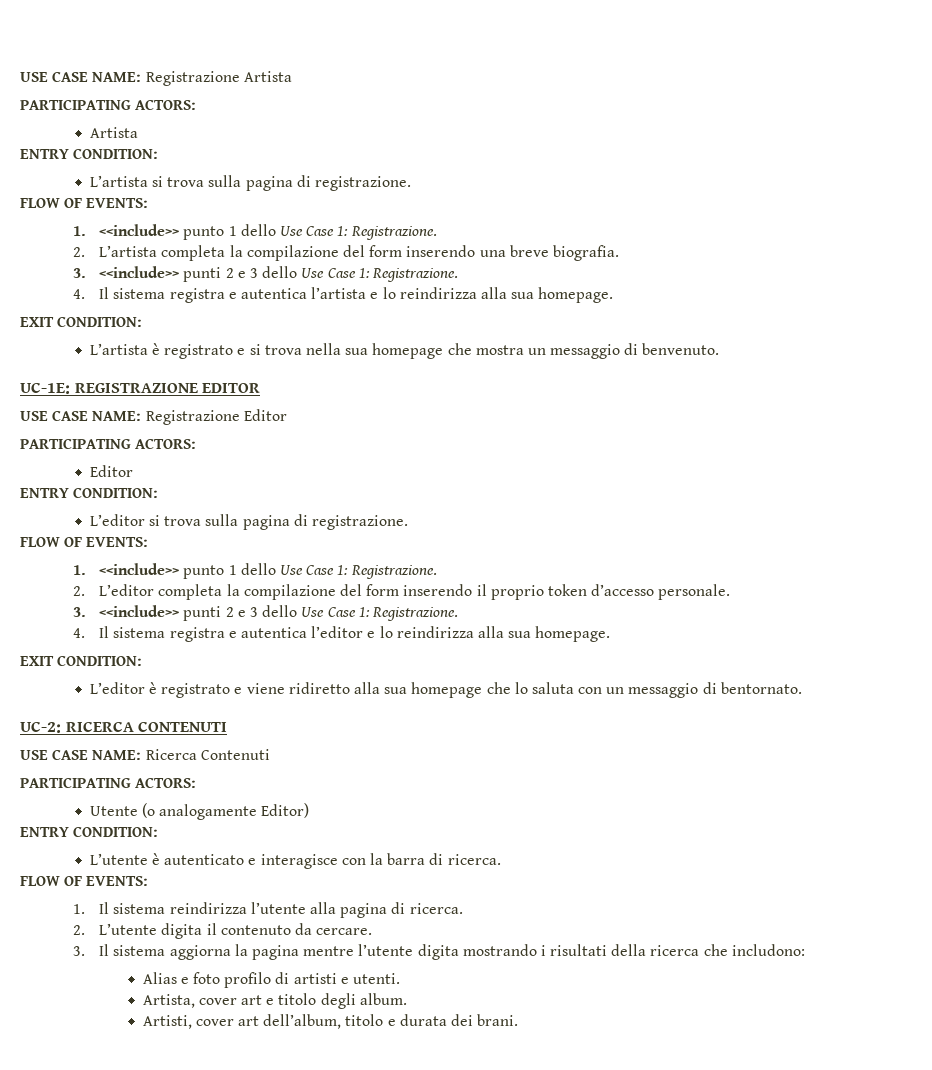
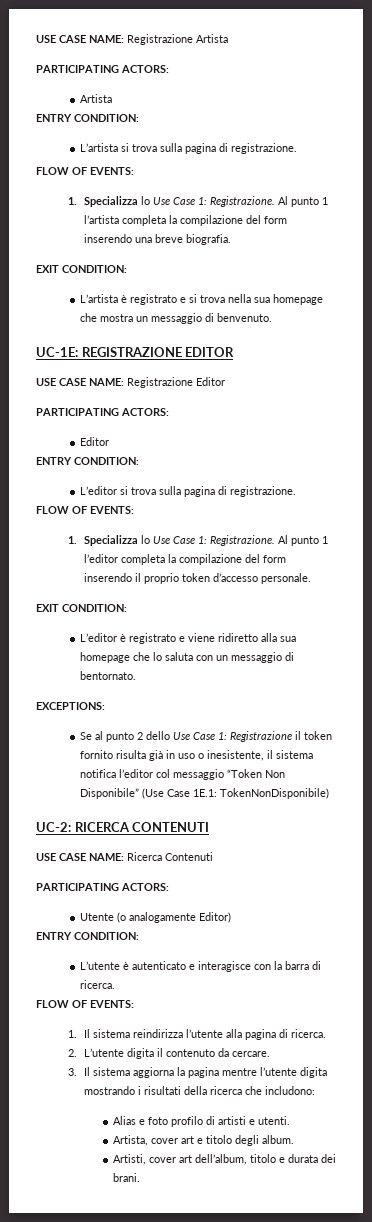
[99,224,437,240] [72,245,158,257] <<include>> punto 1 dello Use Case 1: Registrazione. // 2. L’artista -> [84,196,329,207] [84,215,120,224] Specializza lo Use Case 1: Registrazione. Al punto 1 l’artista
[72,266,458,282] [72,287,614,303] // 3. <<include>> punti 2 e 3 dello Use Case 1: Registrazione. // 4. Il sistema registra e autentica l’artista e lo reindirizza alla sua homepage. -> (232, 239) none
[99,563,437,579] [72,584,155,596] <<include>> punto 1 dello Use Case 1: Registrazione. // 2. L’editor -> [84,535,329,546] [84,554,119,563] Specializza lo Use Case 1: Registrazione. Al punto 1 l’editor
[72,605,458,621] [72,626,611,642] // 3. <<include>> punti 2 e 3 dello Use Case 1: Registrazione. // 4. Il sistema registra e autentica l’editor e lo reindirizza alla sua homepage. -> (312, 578) none
(802, 688) none -> [36,702,105,710] [80,731,333,742] [80,750,314,761] [80,769,286,780] [80,788,330,799] // EXCEPTIONS: // Se al punto 2 dello Use Case 1: Registrazione il token fornito risulta già in uso o inesistente, il sistema notifica l’editor col messaggio “Token Non Disponibile” (Use Case 1E.1: TokenNonDisponibile)

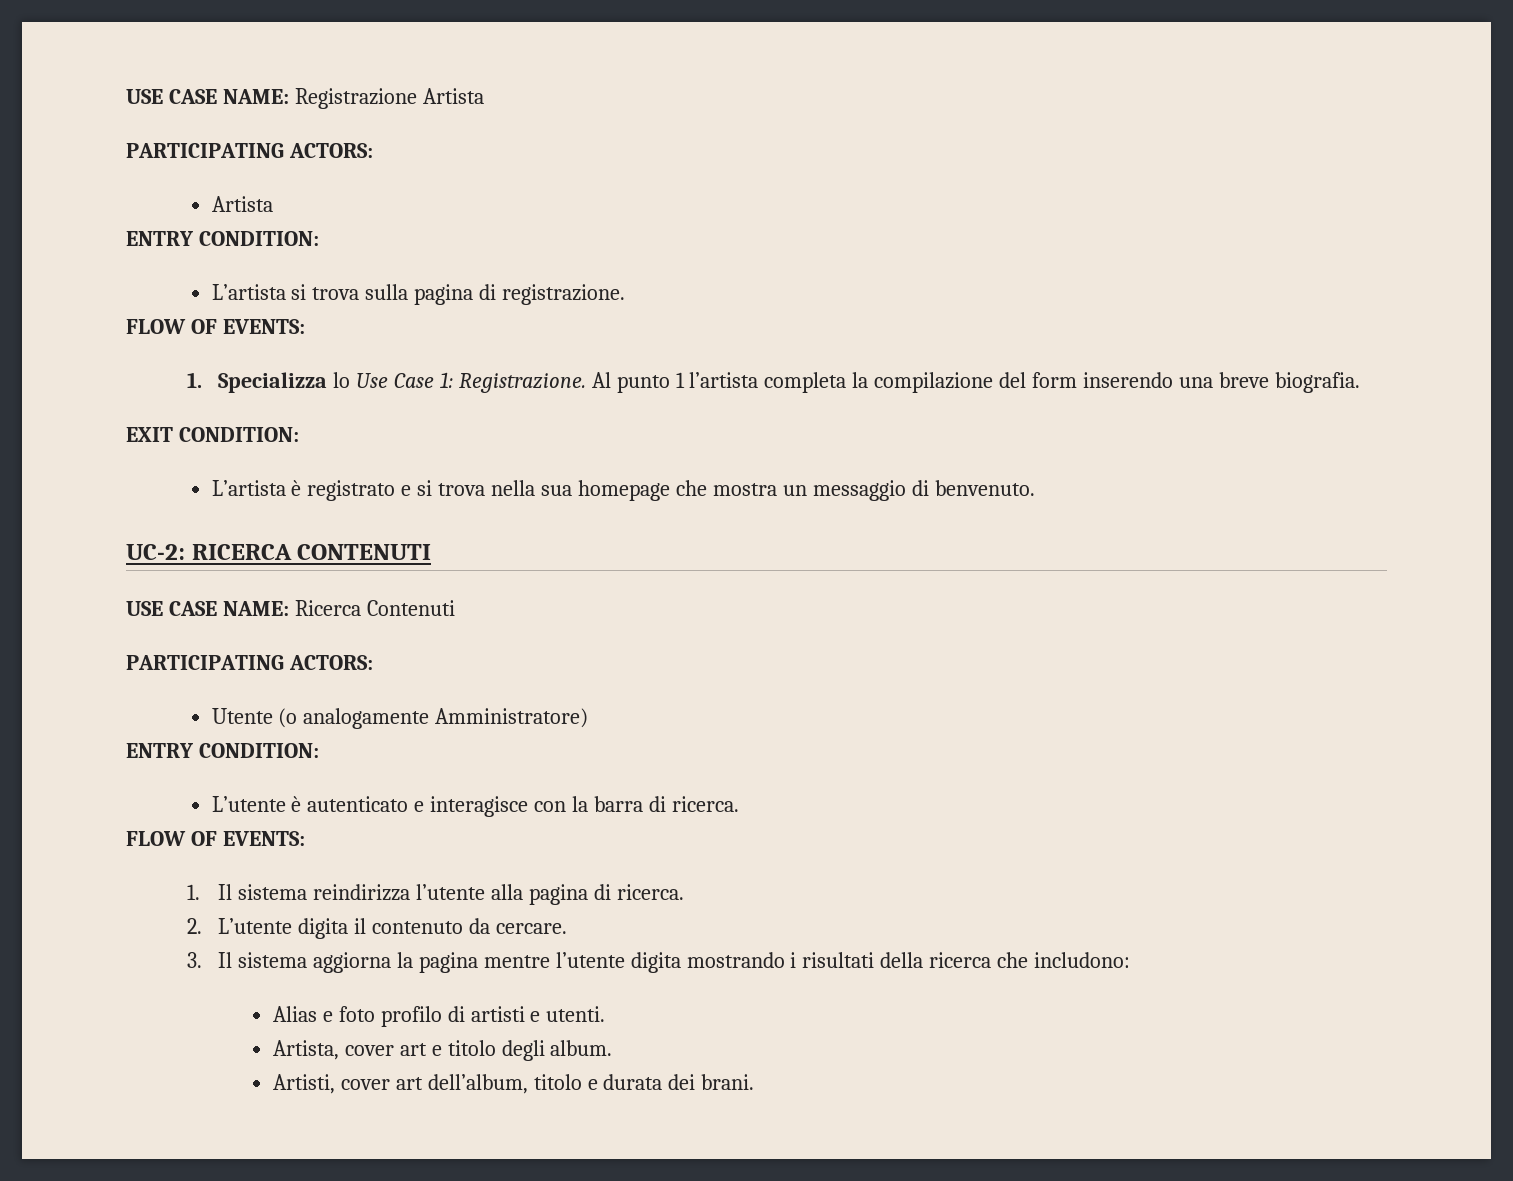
[36,347,235,357] [36,377,225,388] [36,408,169,416] [80,437,110,446] [36,457,139,465] [80,486,297,497] [36,506,134,514] [68,535,329,546] [84,554,287,565] [84,573,312,584] [36,604,127,612] [80,633,297,644] [80,652,295,663] [80,671,137,680] [36,702,105,710] [80,731,333,742] [80,750,314,761] [80,769,286,780] [80,788,330,799] // UC-1E: REGISTRAZIONE EDITOR // USE CASE NAME: Registrazione Editor // PARTICIPATING ACTORS: // Editor // ENTRY CONDITION: // L’editor si trova sulla pagina di registrazione. // FLOW OF EVENTS: // 1. Specializza lo Use Case 1: Registrazione. Al punto 1 l’editor completa la compilazione del form inserendo il proprio token d’accesso personale. // EXIT CONDITION: // L’editor è registrato e viene ridiretto alla sua homepage che lo saluta con un messaggio di bentornato. // EXCEPTIONS: // Se al punto 2 dello Use Case 1: Registrazione il token fornito risulta già in uso o inesistente, il sistema notifica l’editor col messaggio “Token Non Disponibile” (Use Case 1E.1: TokenNonDisponibile) -> (1035, 488) none
[199,912,232,923] Editor) -> [435,708,589,728] Amministratore)

